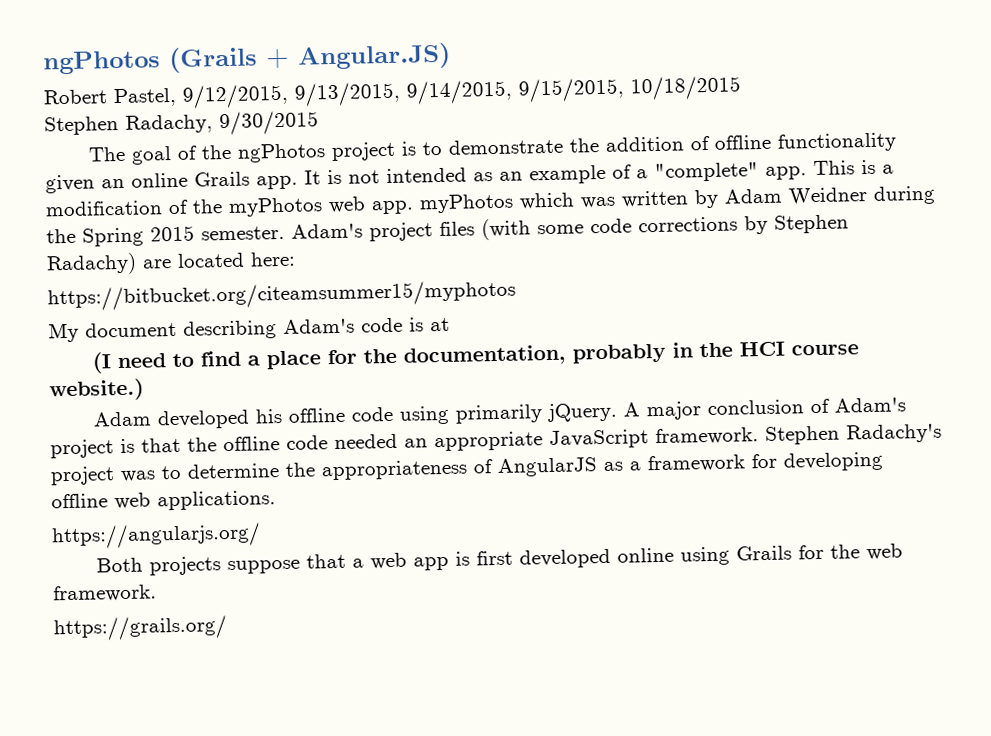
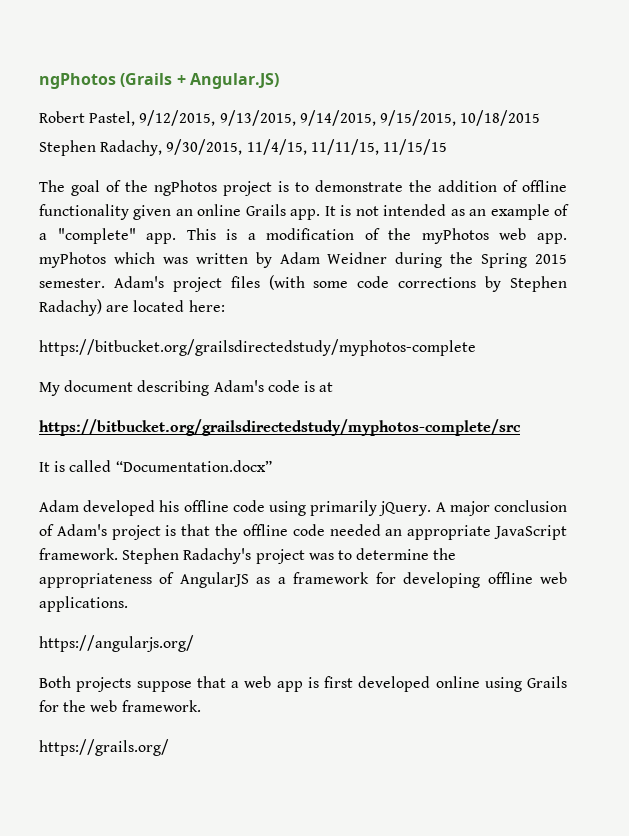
[219,110,319,136] 9/30/2015 -> [166,139,447,155] 9/30/2015, 11/4/15, 11/11/15, 11/15/15
[47,279,516,312] https://bitbucket.org/citeamsummer15/myphotos -> [39,339,476,356] https://bitbucket.org/grailsdirectedstudy/myphotos-complete
[91,341,859,374] [49,378,144,402] (I need to find a place for the documentation, probably in the HCI course website.) -> [39,419,521,436] [39,460,272,472] https://bitbucket.org/grailsdirectedstudy/myphotos-complete/src // It is called “Documentation.docx”

